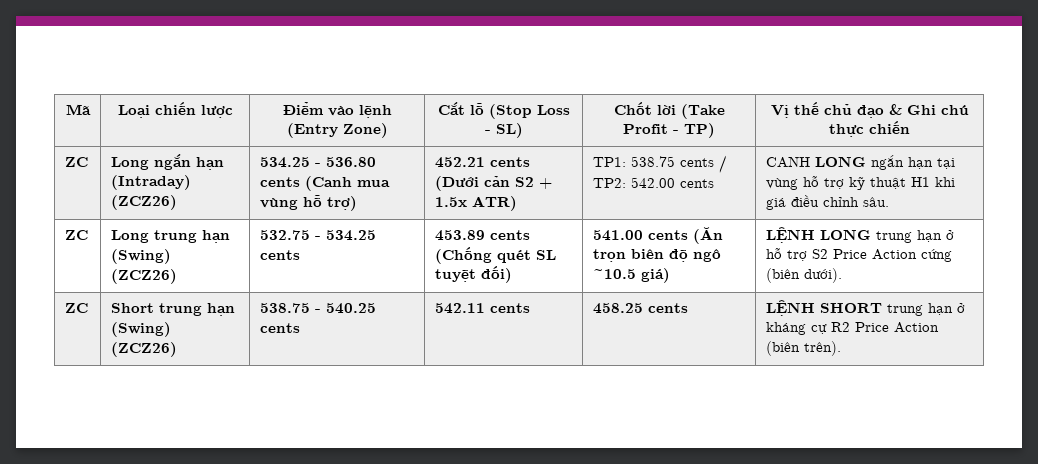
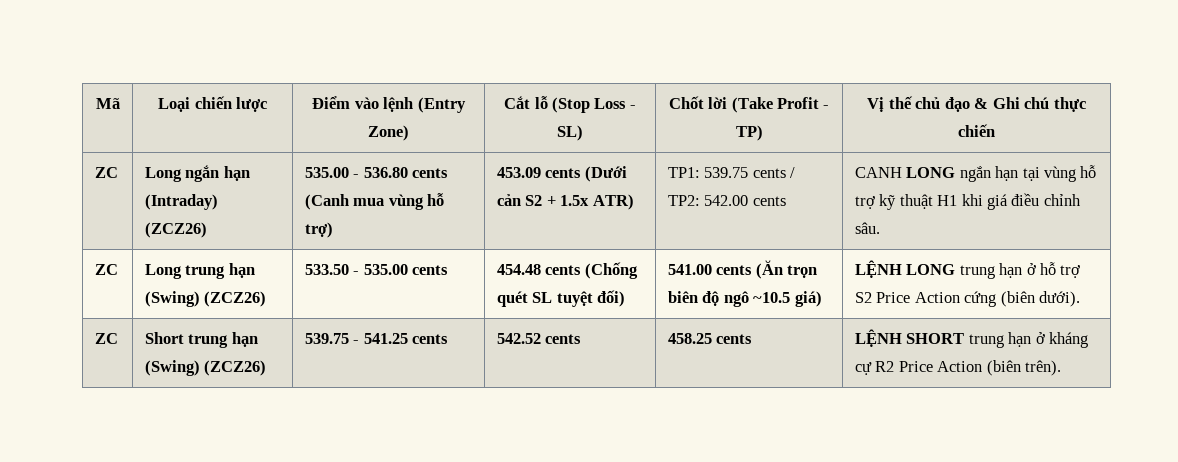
[259,157,310,168] 534.25 -> [304,167,349,178] 535.00
[434,157,485,168] 452.21 -> [496,167,541,178] 453.09
[630,156,675,167] 538.75 -> [704,167,749,178] 539.75
[259,230,376,241] [259,250,300,260] [434,230,485,241] 532.75 - 534.25 cents | 453.89 -> [304,264,449,275] [496,264,541,275] 533.50 - 535.00 cents | 454.48
[259,303,376,314] [259,323,300,333] [434,303,485,314] 538.75 - 540.25 cents | 542.11 -> [304,333,449,344] [496,333,541,344] 539.75 - 541.25 cents | 542.52

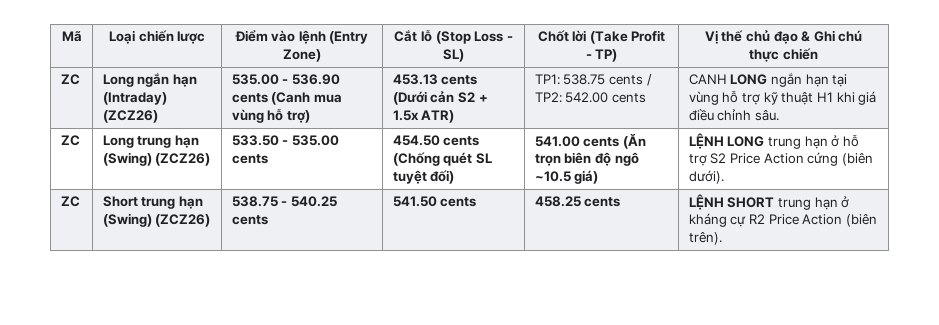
[363,167,408,178] 536.80 -> [292,74,341,85] 536.90
[496,167,541,178] 453.09 -> [392,74,438,85] 453.13
[704,167,749,178] 539.75 -> [563,74,606,85] 538.75
[496,264,541,275] 454.48 -> [392,135,440,146] 454.50
[304,333,449,344] [496,333,541,344] 539.75 - 541.25 cents | 542.52 -> [231,196,338,207] [231,215,268,225] [392,196,437,207] 538.75 - 540.25 cents | 541.50

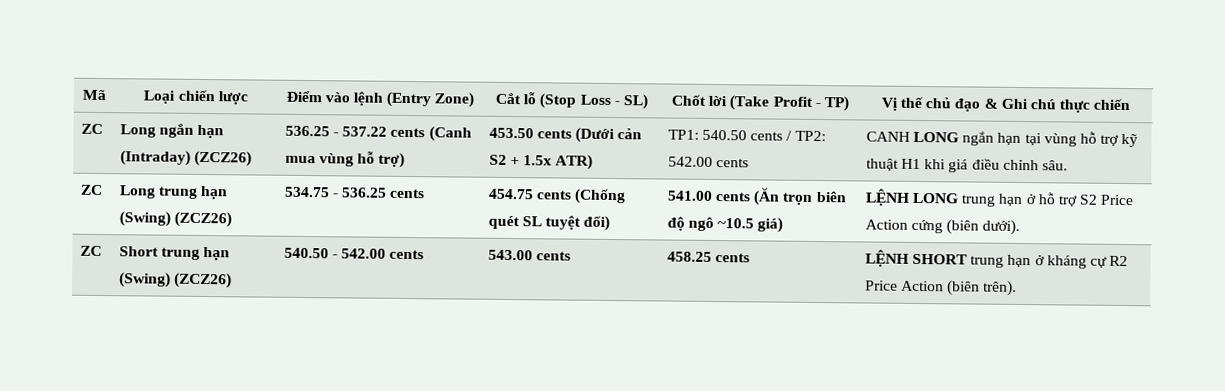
[231,74,341,85] 535.00 - 536.90 -> [284,125,388,137] 536.25 - 537.22
[392,74,438,85] 453.13 -> [488,127,534,139] 453.50
[563,74,606,85] 538.75 -> [702,129,748,141] 540.50
[231,135,340,146] [231,154,268,164] [392,135,440,146] 533.50 - 535.00 cents | 454.50 -> [283,186,426,199] [487,188,534,200] 534.75 - 536.25 cents | 454.75
[231,196,338,207] [231,215,268,225] [392,196,437,207] 538.75 - 540.25 cents | 541.50 -> [283,247,425,260] [487,249,533,261] 540.50 - 542.00 cents | 543.00

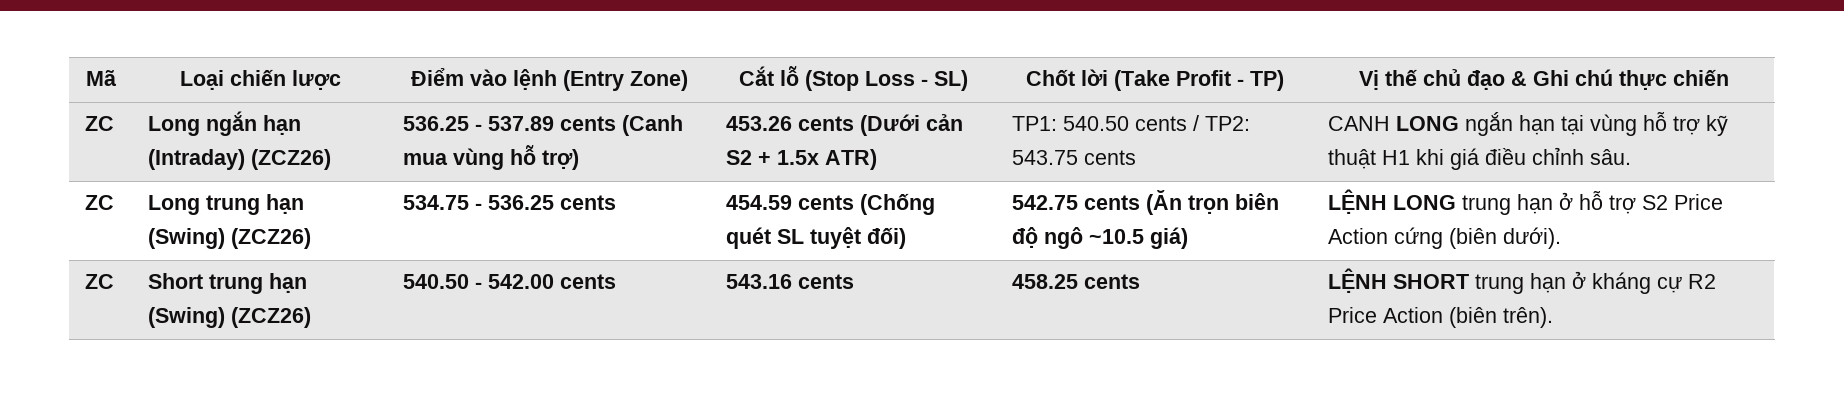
[342,126,388,137] 537.22 -> [488,116,555,131] 537.89
[488,127,534,139] 453.50 -> [726,116,793,131] 453.26
[667,156,713,167] 542.00 -> [1012,150,1079,165] 543.75
[487,188,534,200] 454.75 -> [726,195,793,210] 454.59
[666,190,713,201] 541.00 -> [1012,195,1079,210] 542.75
[487,249,533,261] 543.00 -> [726,274,793,289] 543.16

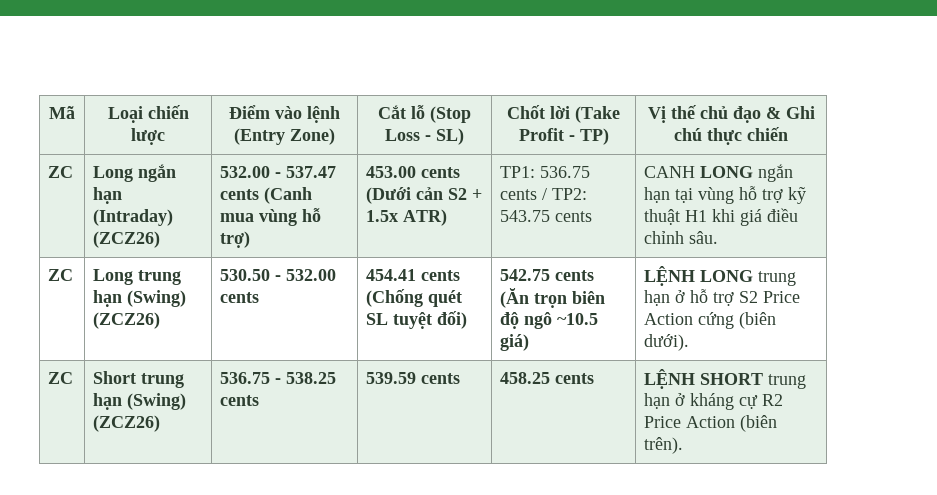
[403,116,555,131] 536.25 - 537.89 -> [220,166,337,178] 532.00 - 537.47
[726,116,793,131] 453.26 -> [366,166,417,178] 453.00
[1063,116,1130,131] 540.50 -> [540,166,591,178] 536.75
[403,195,617,210] [726,195,793,210] 534.75 - 536.25 cents | 454.59 -> [220,269,337,281] [220,292,260,303] [366,269,417,281] 530.50 - 532.00 cents | 454.41
[403,274,617,289] [726,274,793,289] 540.50 - 542.00 cents | 543.16 -> [220,372,337,384] [220,395,260,406] [366,372,417,384] 536.75 - 538.25 cents | 539.59

